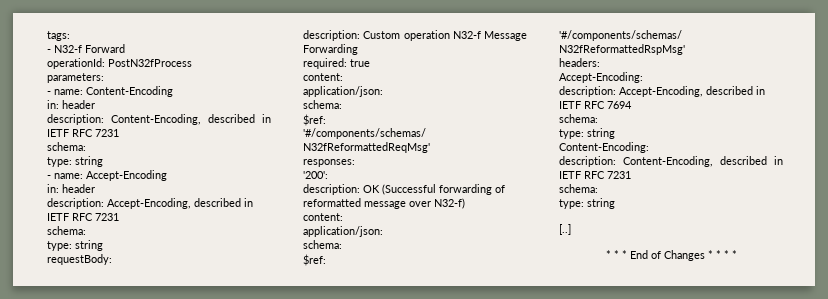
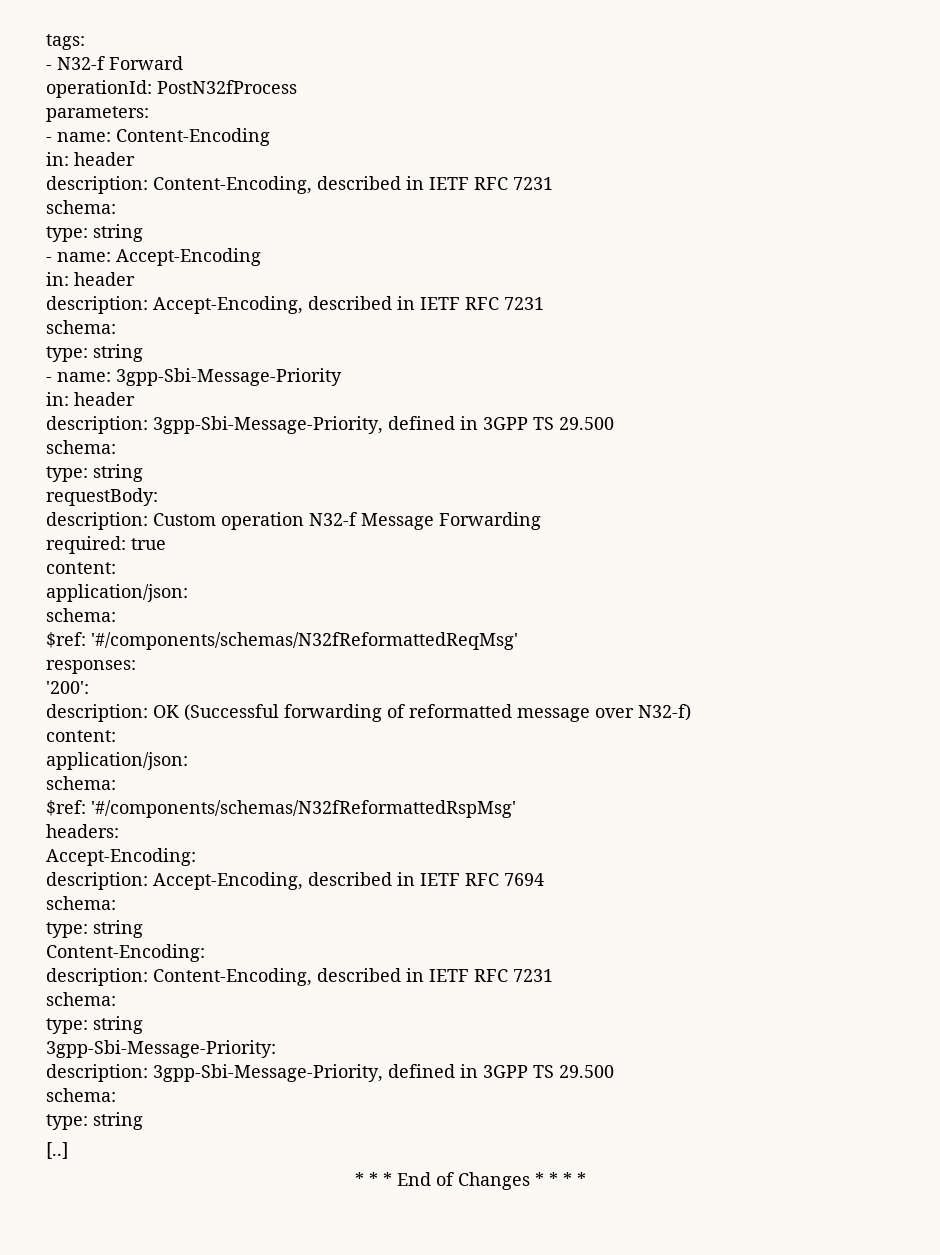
(103, 245) none -> [46,368,342,386] [46,392,135,406] [46,416,614,434] [46,440,116,454] [46,464,143,482] // - name: 3gpp-Sbi-Message-Priority // in: header // description: 3gpp-Sbi-Message-Priority, defined in 3GPP TS 29.500 // schema: // type: string
(615, 203) none -> [46,1040,276,1058] [46,1064,614,1082] [46,1088,116,1102] [46,1112,143,1130] // 3gpp-Sbi-Message-Priority: // description: 3gpp-Sbi-Message-Priority, defined in 3GPP TS 29.500 // schema: // type: string

